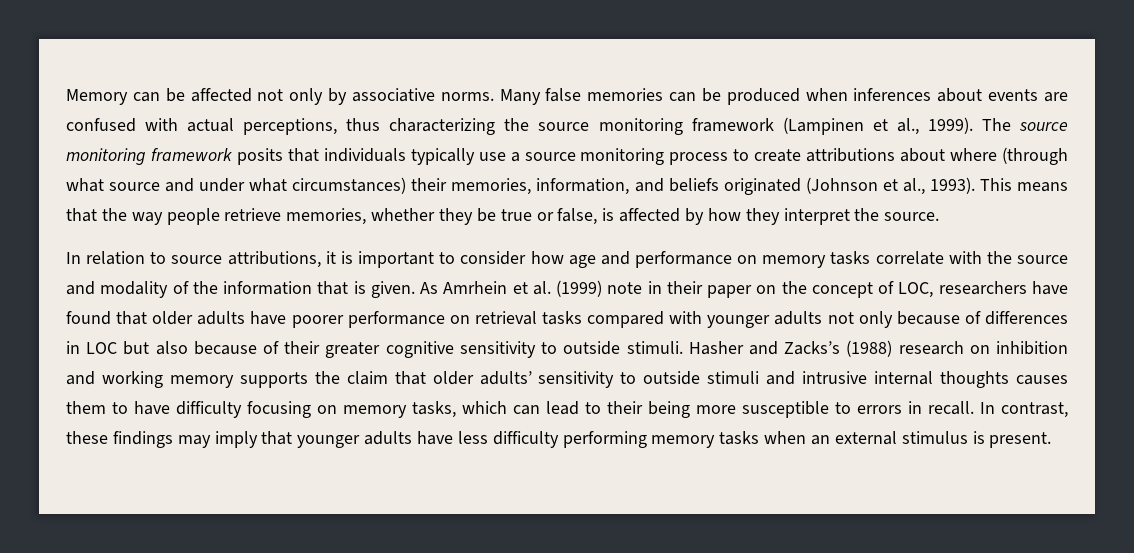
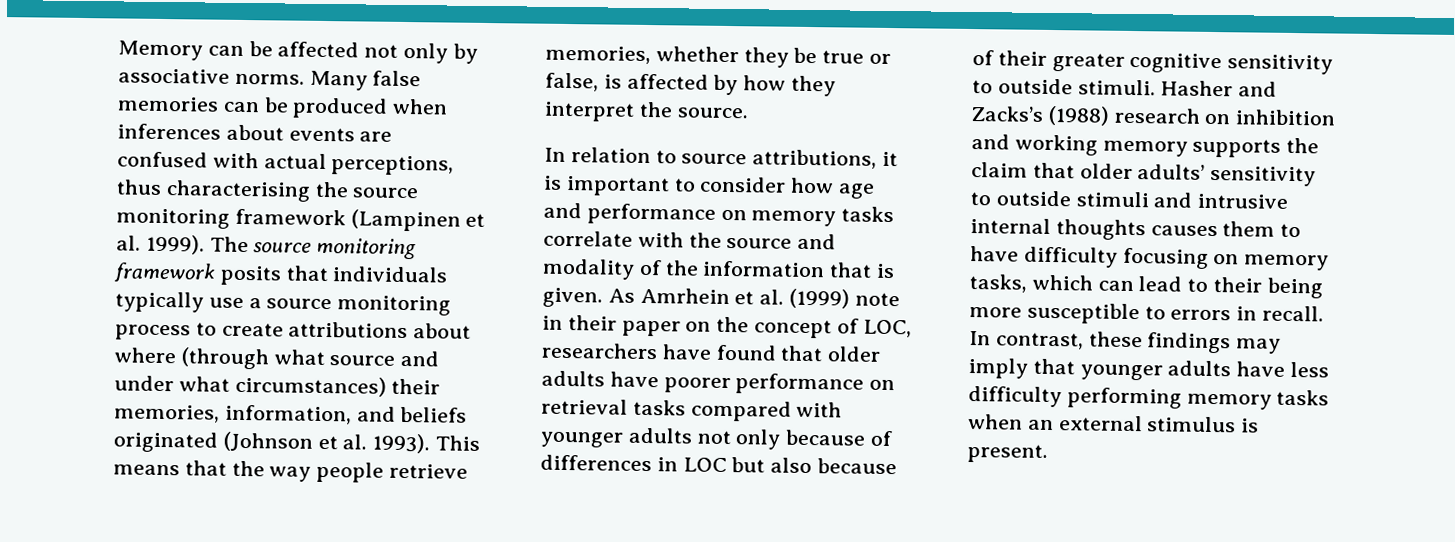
[389,118,496,135] characterizing -> [165,180,311,202] characterising
[896,118,919,135] al., -> [116,235,141,251] al.
[902,178,925,195] al., -> [342,434,368,450] al.

